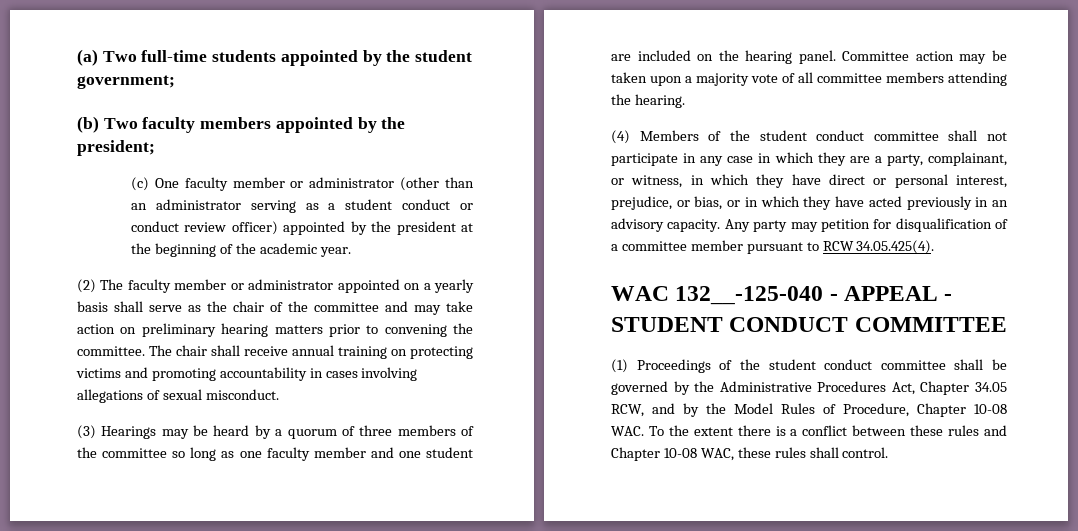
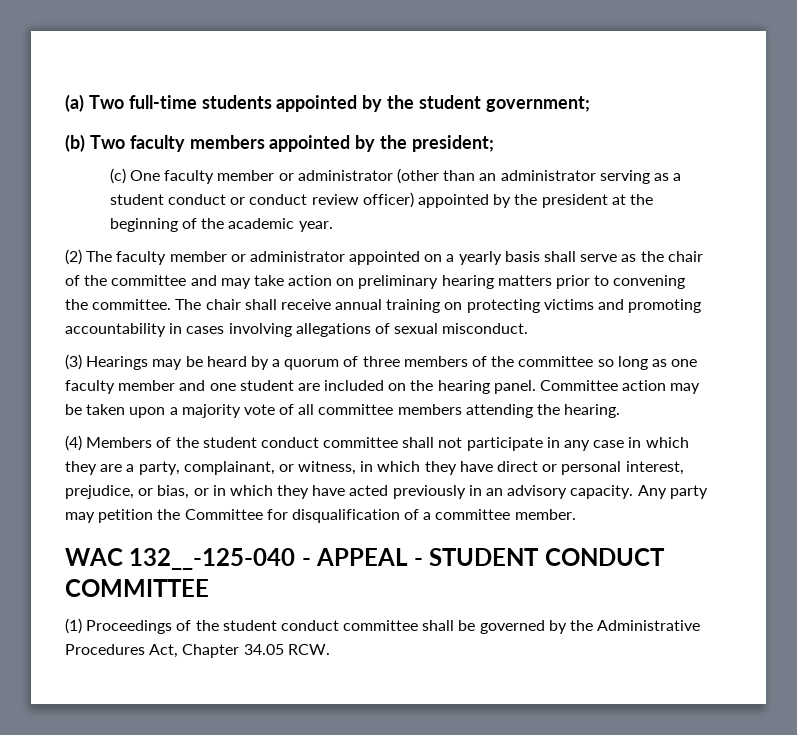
(870, 225) none -> [157,509,263,520] the Committee
[690,240,935,254] member pursuant to RCW 34.05.425(4). -> [514,509,576,520] member.
[611,403,1007,417] [611,425,1007,436] [611,447,889,461] RCW, and by the Model Rules of Procedure, Chapter 10-08 WAC. To the extent there is a conflict between these rules and Chapter 10-08 WAC, these rules shall control. -> [287,644,330,655] RCW.

